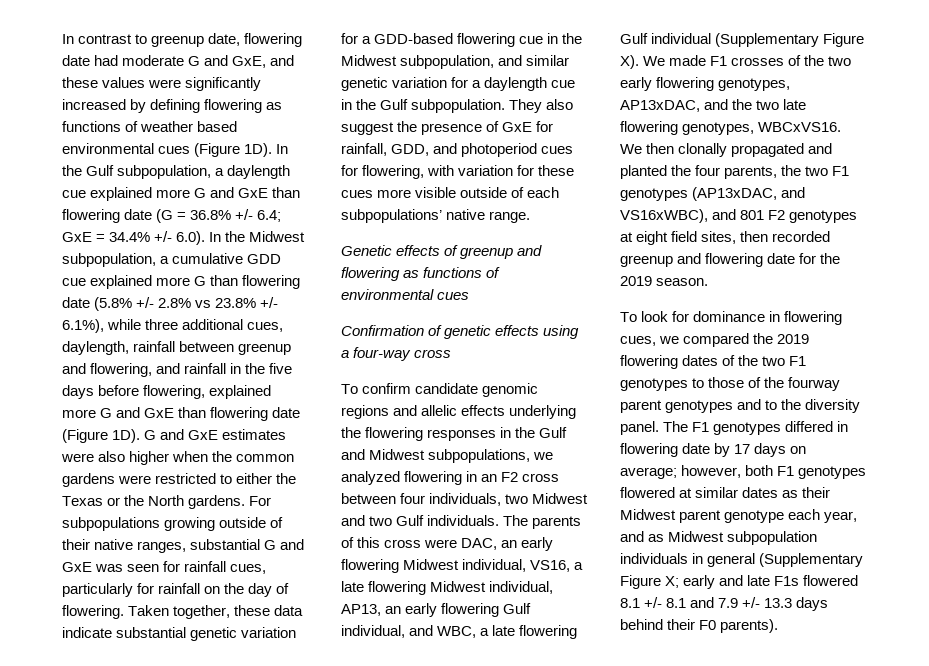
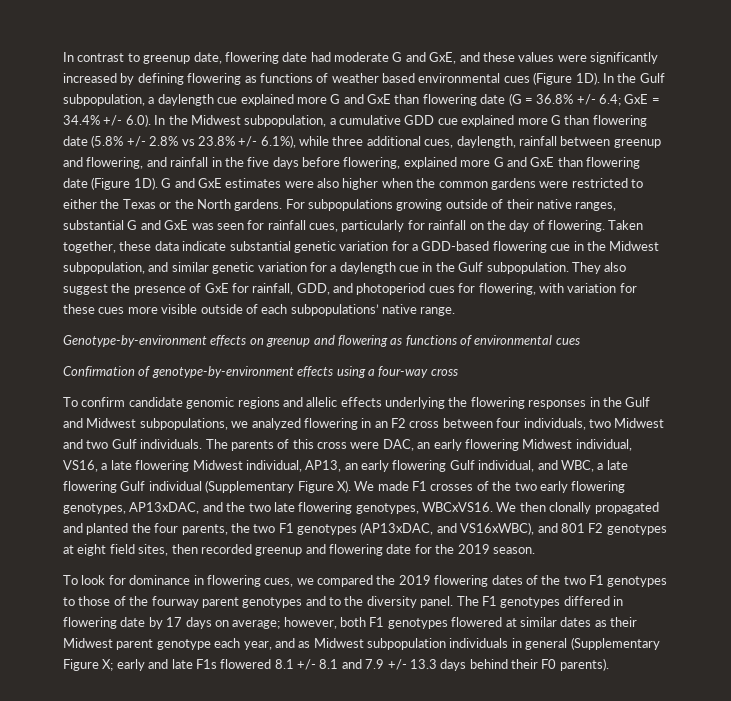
[341,245,459,256] Genetic effects of -> [63,335,264,347] Genotype-by-environment effects on
[444,325,492,339] genetic -> [151,366,294,378] genotype-by-environment

